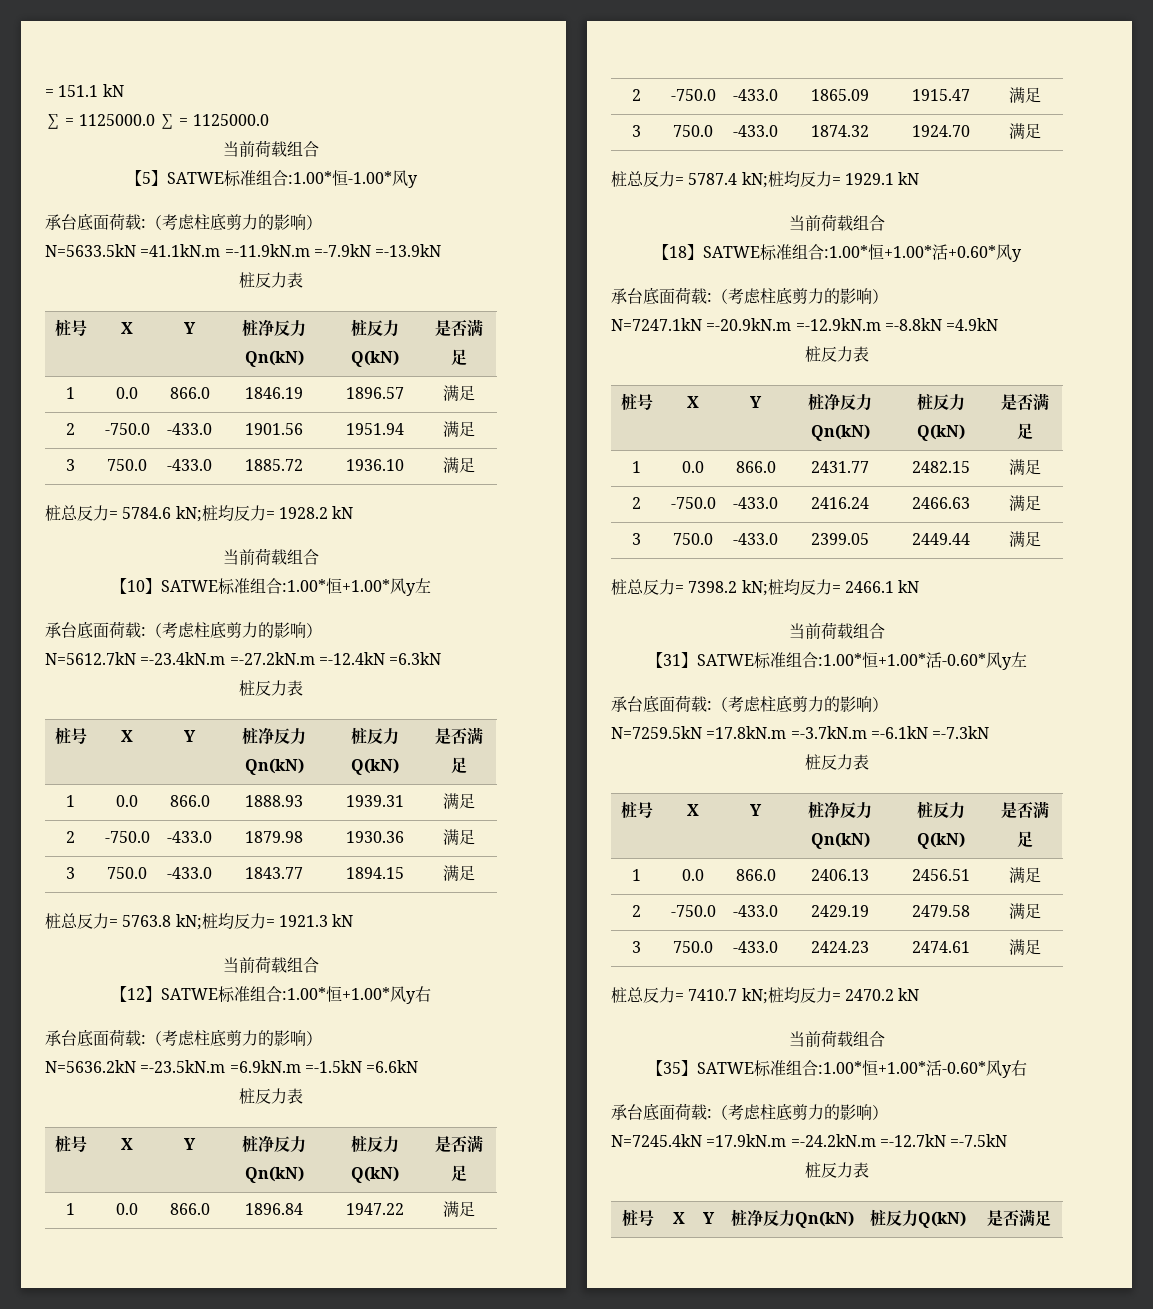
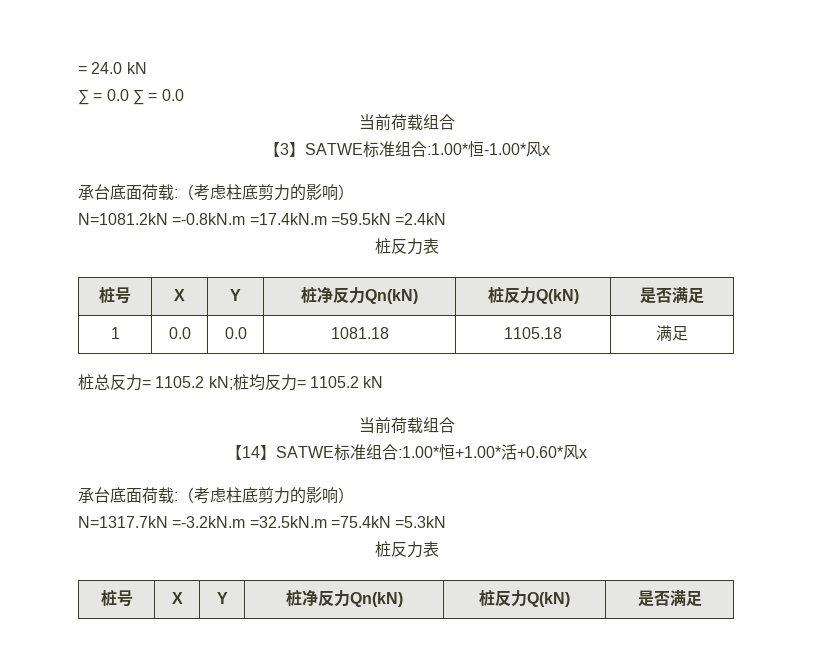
[45,85,99,97] = 151.1 -> [78,62,123,74] = 24.0
[78,114,269,129] [223,140,319,157] [125,170,151,186] 1125000.0 ∑ = 1125000.0 // 当前荷载组合 // 【5 -> [106,89,184,105] [358,114,455,131] [263,142,289,157] 0.0 ∑ = 0.0 // 当前荷载组合 // 【3
[407,175,418,188] y -> [541,146,550,155] x
[45,244,442,257] N=5633.5kN =41.1kN.m =-11.9kN.m =-7.9kN =-13.9kN -> [78,213,447,225] N=1081.2kN =-0.8kN.m =17.4kN.m =59.5kN =2.4kN
[169,387,210,399] [245,387,303,399] [345,387,404,399] [443,385,475,401] [66,423,75,435] [104,423,150,435] [167,423,212,435] [245,423,303,435] [345,423,404,435] [443,421,475,437] [66,459,75,471] [107,459,147,471] [167,459,212,471] [245,459,303,471] [345,459,404,471] [443,457,475,473] [45,505,354,522] [223,548,319,565] [111,578,431,596] 866.0 | 1846.19 | 1896.57 | 满足 // 2 | -750.0 | -433.0 | 1901.56 | 1951.94 | 满足 // 3 | 750.0 | -433.0 | 1885.72 | 1936.10 | 满足 // 桩总反力= 5784.6 kN;桩均反力= 1928.2 kN // 当前荷载组合 // 【10】SATWE标准组合:1.00*恒+1.00*风y左 -> [224,327,247,339] [330,327,389,339] [504,327,562,339] [656,325,688,341] [78,374,384,391] [358,417,455,434] [226,444,587,461] 0.0 | 1081.18 | 1105.18 | 满足 // 桩总反力= 1105.2 kN;桩均反力= 1105.2 kN // 当前荷载组合 // 【14】SATWE标准组合:1.00*恒+1.00*活+0.60*风x
[45,652,442,665] N=5612.7kN =-23.4kN.m =-27.2kN.m =-12.4kN =6.3kN -> [78,516,447,528] N=1317.7kN =-3.2kN.m =32.5kN.m =75.4kN =5.3kN
[66,795,75,807] [116,795,138,807] [169,795,210,807] [245,795,303,807] [345,795,404,807] [443,793,475,809] [66,831,75,843] [104,831,150,843] [167,831,212,843] [245,831,303,843] [345,831,404,843] [443,829,475,845] [66,867,75,879] [107,867,147,879] [167,867,212,879] [245,867,303,879] [345,867,404,879] [443,865,475,881] [45,913,354,930] [223,956,319,973] [111,986,431,1004] [45,1029,322,1046] [45,1060,419,1073] [239,1088,303,1104] [54,1135,87,1152] [121,1138,133,1150] [184,1138,196,1150] [242,1135,306,1153] [244,1166,304,1183] [350,1135,399,1153] [350,1166,399,1183] [435,1135,483,1153] [451,1165,467,1182] [66,1203,75,1215] [116,1203,138,1215] [169,1203,210,1215] [245,1203,303,1215] [345,1203,404,1215] [443,1201,475,1217] [632,89,641,101] [670,89,716,101] [733,89,778,101] [811,89,869,101] [911,89,970,101] [1009,87,1041,103] [632,125,641,137] [673,125,713,137] [733,125,778,137] [811,125,869,137] [911,125,970,137] [1009,123,1041,139] [611,171,920,188] [789,214,885,231] [653,244,1022,262] [611,287,888,304] [611,318,999,331] [805,346,869,362] [620,393,653,410] [687,396,699,408] [750,396,762,408] [808,393,872,411] [810,424,870,441] [916,393,965,411] [916,424,965,441] [1001,393,1049,411] [1017,423,1033,440] [632,461,641,473] [682,461,704,473] [735,461,776,473] [811,461,869,473] [911,461,970,473] [1009,459,1041,475] [632,497,641,509] [670,497,716,509] [733,497,778,509] [811,497,869,509] [911,497,970,509] [1009,495,1041,511] [632,533,641,545] [673,533,713,545] [733,533,778,545] [811,533,869,545] [911,533,970,545] [1009,531,1041,547] [611,579,920,596] [789,622,885,639] [647,652,1027,670] [611,695,888,712] [611,726,990,739] [805,754,869,770] [620,801,653,818] [687,804,699,816] [750,804,762,816] [808,801,872,819] [810,832,870,849] [916,801,965,819] [916,832,965,849] [1001,801,1049,819] [1017,831,1033,848] [632,869,641,881] [682,869,704,881] [735,869,776,881] [811,869,869,881] [911,869,970,881] [1009,867,1041,883] [632,905,641,917] [670,905,716,917] [733,905,778,917] [811,905,869,917] [911,905,970,917] [1009,903,1041,919] [632,941,641,953] [673,941,713,953] [733,941,778,953] [811,941,869,953] [911,941,970,953] [1009,939,1041,955] [611,987,920,1004] [789,1030,885,1047] [647,1060,1027,1078] [611,1103,888,1120] [611,1134,1008,1147] [805,1162,869,1178] [622,1209,654,1226] [673,1212,685,1224] [702,1212,715,1224] [730,1209,854,1228] [870,1209,966,1228] [986,1209,1051,1227] // 1 | 0.0 | 866.0 | 1888.93 | 1939.31 | 满足 // 2 | -750.0 | -433.0 | 1879.98 | 1930.36 | 满足 // 3 | 750.0 | -433.0 | 1843.77 | 1894.15 | 满足 // 桩总反力= 5763.8 kN;桩均反力= 1921.3 kN // 当前荷载组合 // 【12】SATWE标准组合:1.00*恒+1.00*风y右 // 承台底面荷载:（考虑柱底剪力的影响） // N=5636.2kN =-23.5kN.m =6.9kN.m =-1.5kN =6.6kN // 桩反力表 // 桩号 | X | Y | 桩净反力Qn(kN) | 桩反力Q(kN) | 是否满足 // 1 | 0.0 | 866.0 | 1896.84 | 1947.22 | 满足 // 2 | -750.0 | -433.0 | 1865.09 | 1915.47 | 满足 // 3 | 750.0 | -433.0 | 1874.32 | 1924.70 | 满足 // 桩总反力= 5787.4 kN;桩均反力= 1929.1 kN // 当前荷载组合 // 【18】SATWE标准组合:1.00*恒+1.00*活+0.60*风y // 承台底面荷载:（考虑柱底剪力的影响） // N=7247.1kN =-20.9kN.m =-12.9kN.m =-8.8kN =4.9kN // 桩反力表 // 桩号 | X | Y | 桩净反力Qn(kN) | 桩反力Q(kN) | 是否满足 // 1 | 0.0 | 866.0 | 2431.77 | 2482.15 | 满足 // 2 | -750.0 | -433.0 | 2416.24 | 2466.63 | 满足 // 3 | 750.0 | -433.0 | 2399.05 | 2449.44 | 满足 // 桩总反力= 7398.2 kN;桩均反力= 2466.1 kN // 当前荷载组合 // 【31】SATWE标准组合:1.00*恒+1.00*活-0.60*风y左 // 承台底面荷载:（考虑柱底剪力的影响） // N=7259.5kN =17.8kN.m =-3.7kN.m =-6.1kN =-7.3kN // 桩反力表 // 桩号 | X | Y | 桩净反力Qn(kN) | 桩反力Q(kN) | 是否满足 // 1 | 0.0 | 866.0 | 2406.13 | 2456.51 | 满足 // 2 | -750.0 | -433.0 | 2429.19 | 2479.58 | 满足 // 3 | 750.0 | -433.0 | 2424.23 | 2474.61 | 满足 // 桩总反力= 7410.7 kN;桩均反力= 2470.2 kN // 当前荷载组合 // 【35】SATWE标准组合:1.00*恒+1.00*活-0.60*风y右 // 承台底面荷载:（考虑柱底剪力的影响） // N=7245.4kN =17.9kN.m =-24.2kN.m =-12.7kN =-7.5kN // 桩反力表 // 桩号 | X | Y | 桩净反力Qn(kN) | 桩反力Q(kN) | 是否满足 -> (702, 598) none

